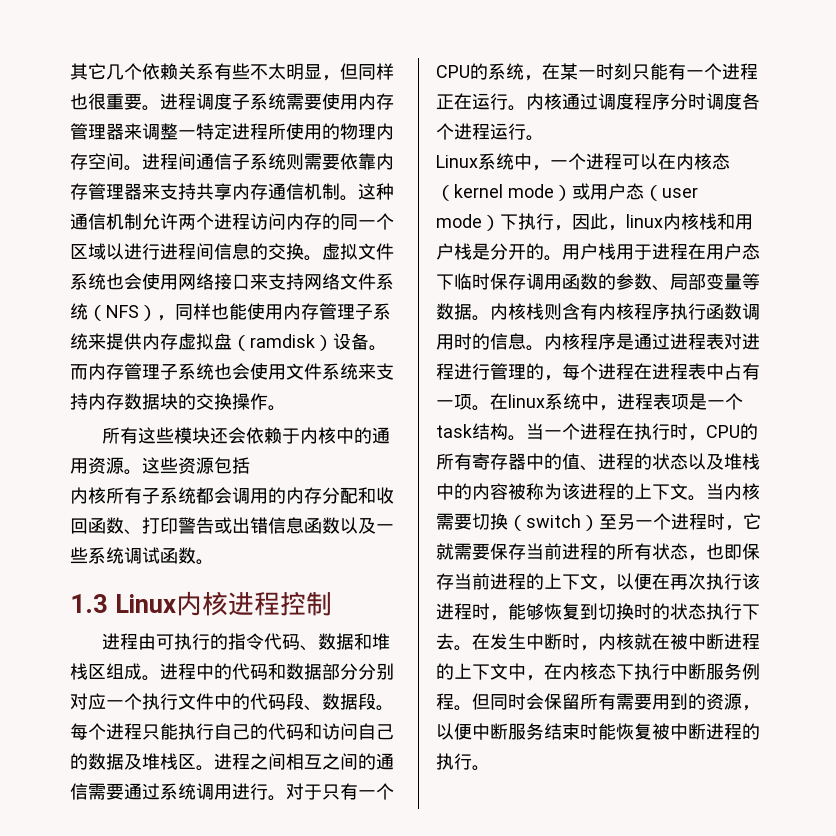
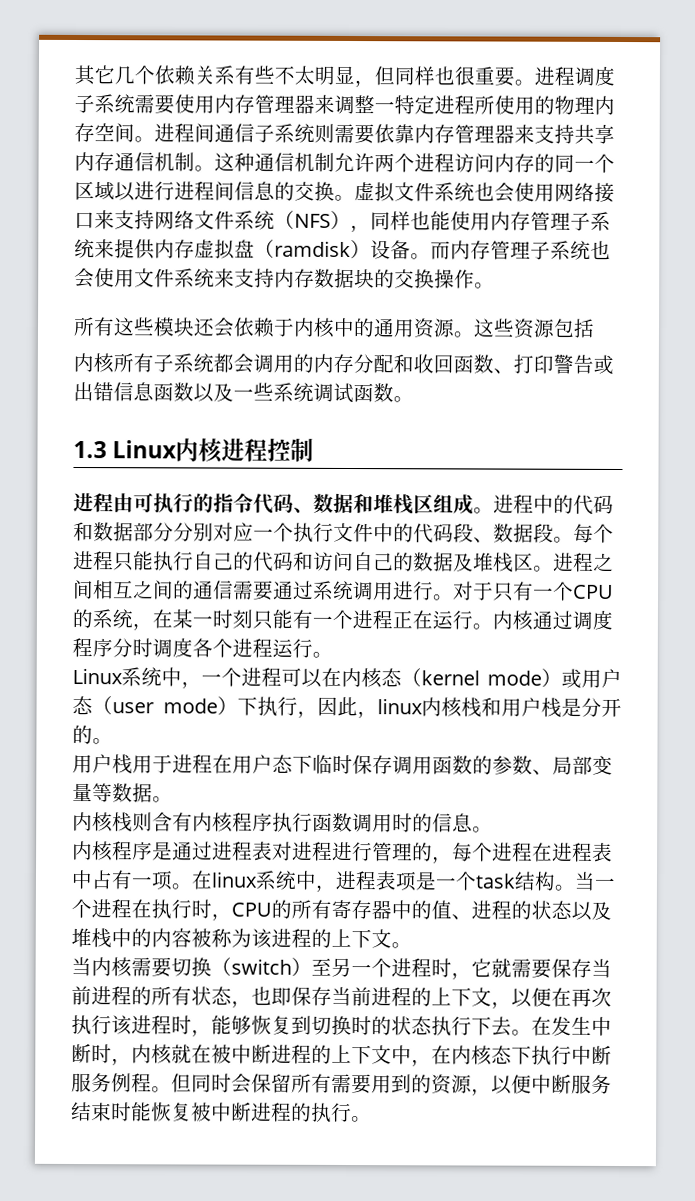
(562, 258) none -> (113, 741) //
(490, 318) none -> (173, 799) //
(544, 348) none -> (493, 829) //
(706, 498) none -> (412, 945) //

